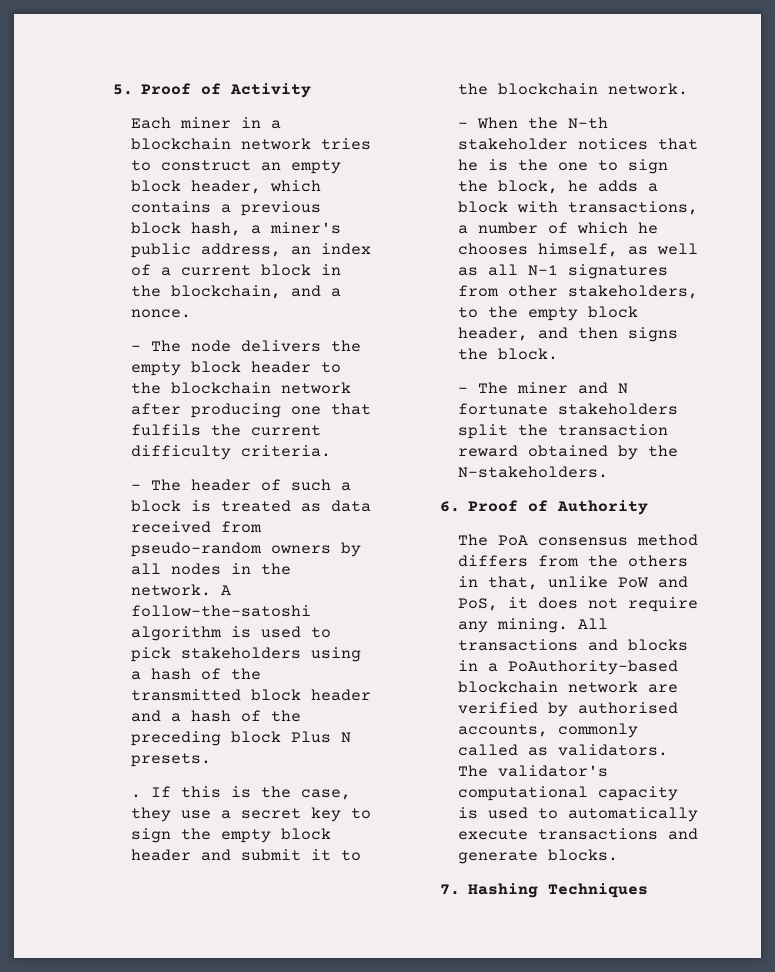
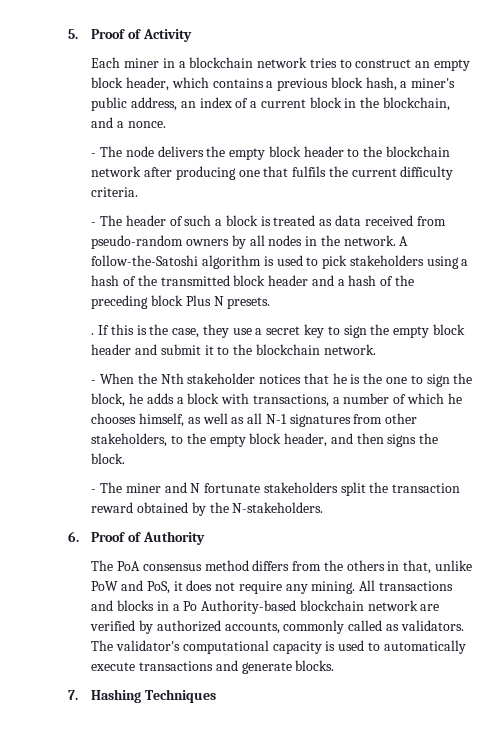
[131,605,312,617] follow-the-satoshi -> [91,255,199,266] follow-the-Satoshi
[568,117,609,129] N-th -> [160,373,184,384] Nth
[508,660,679,675] PoAuthority-based -> [183,600,297,614] Po Authority-based
[578,702,679,714] authorised -> [156,620,221,632] authorized

